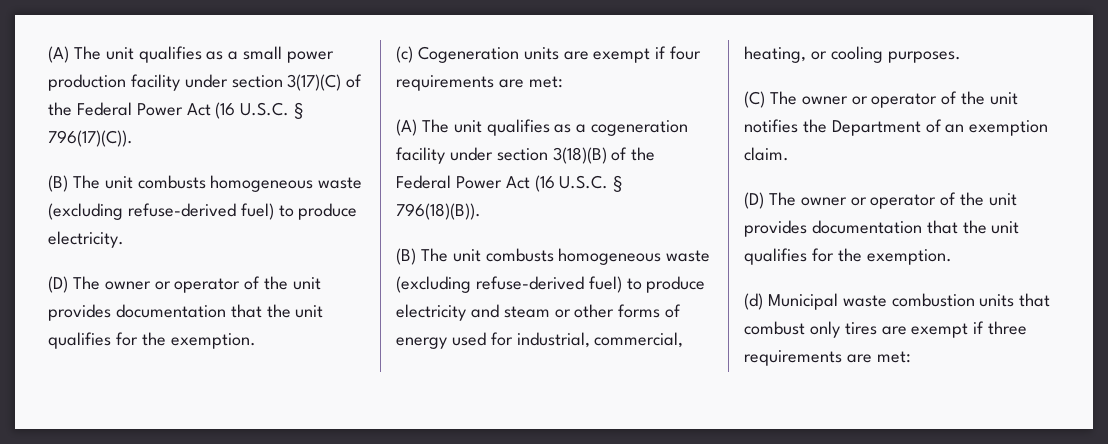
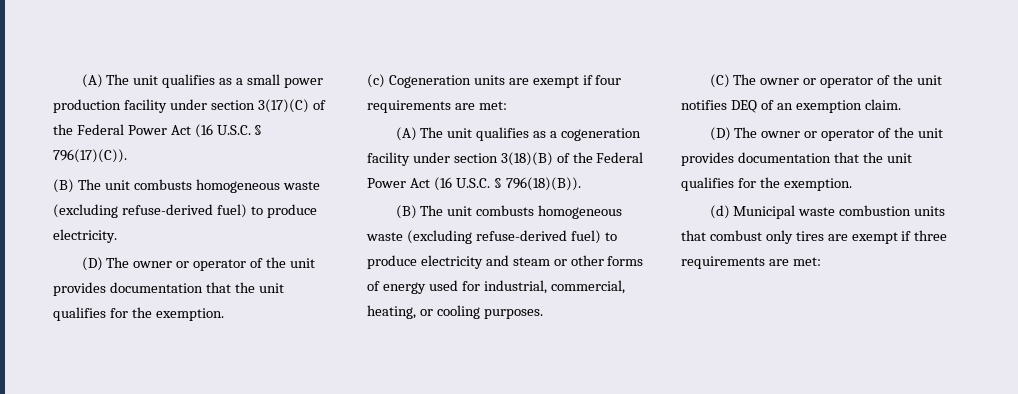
[802,119,921,136] the Department -> [730,100,757,113] DEQ

